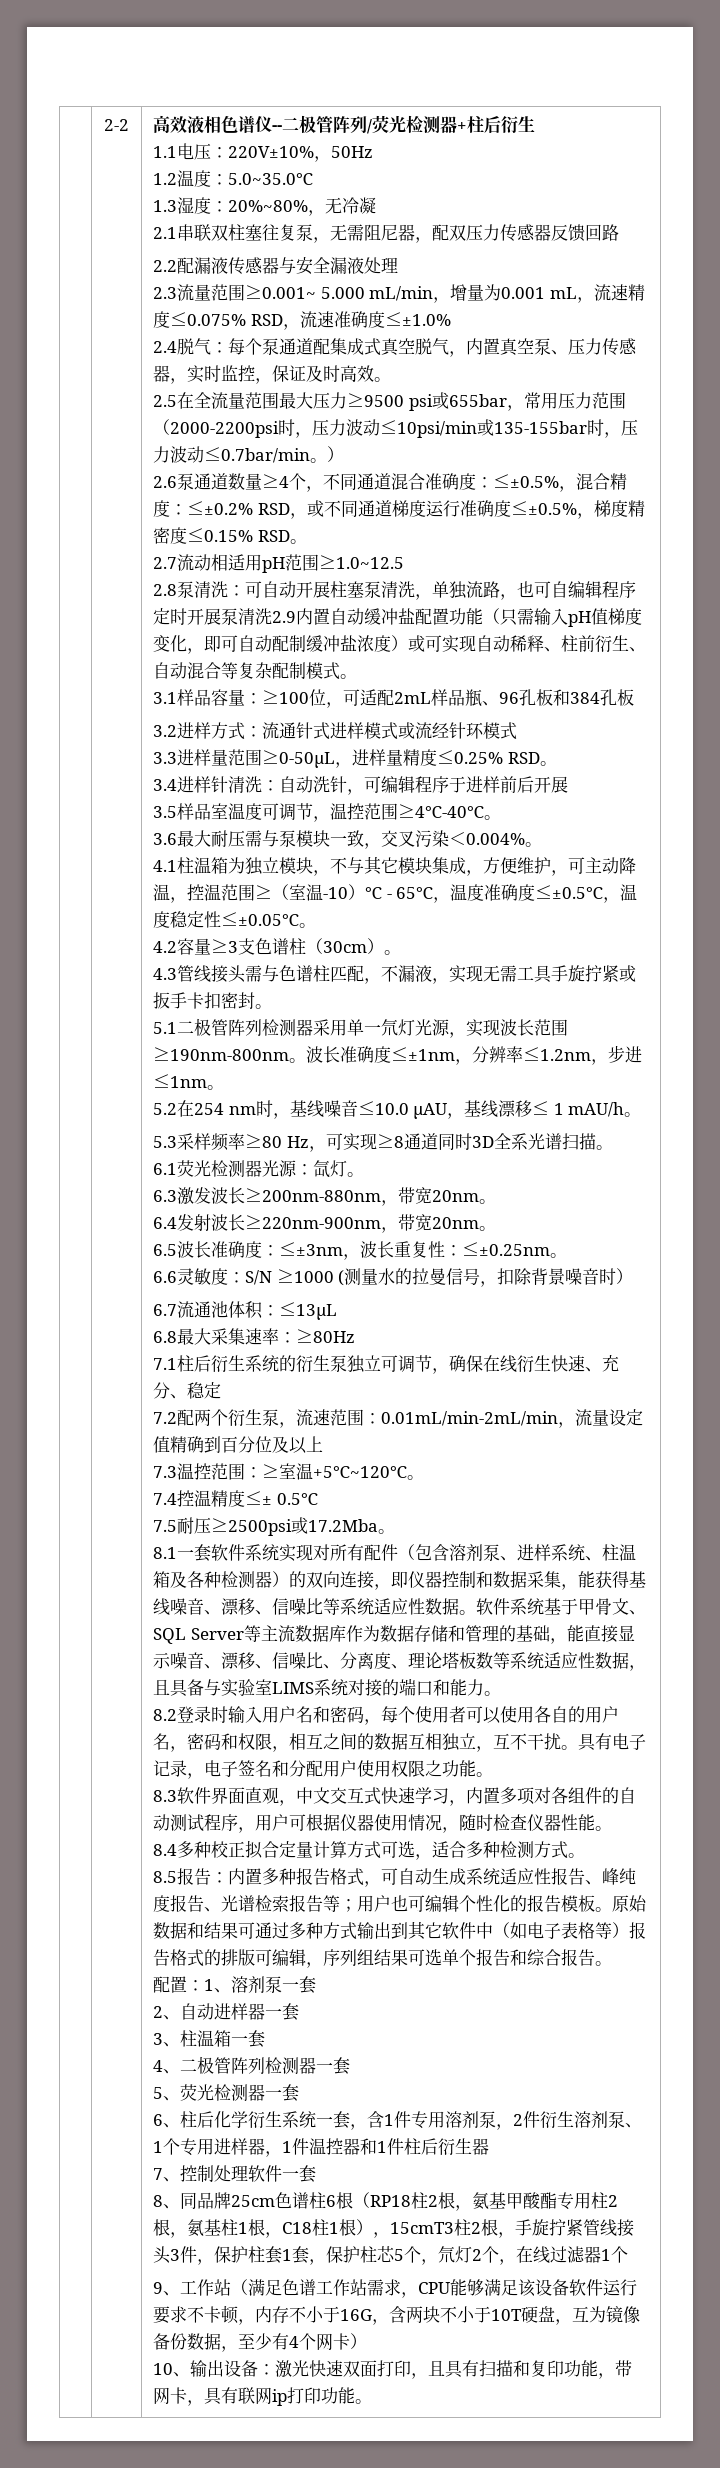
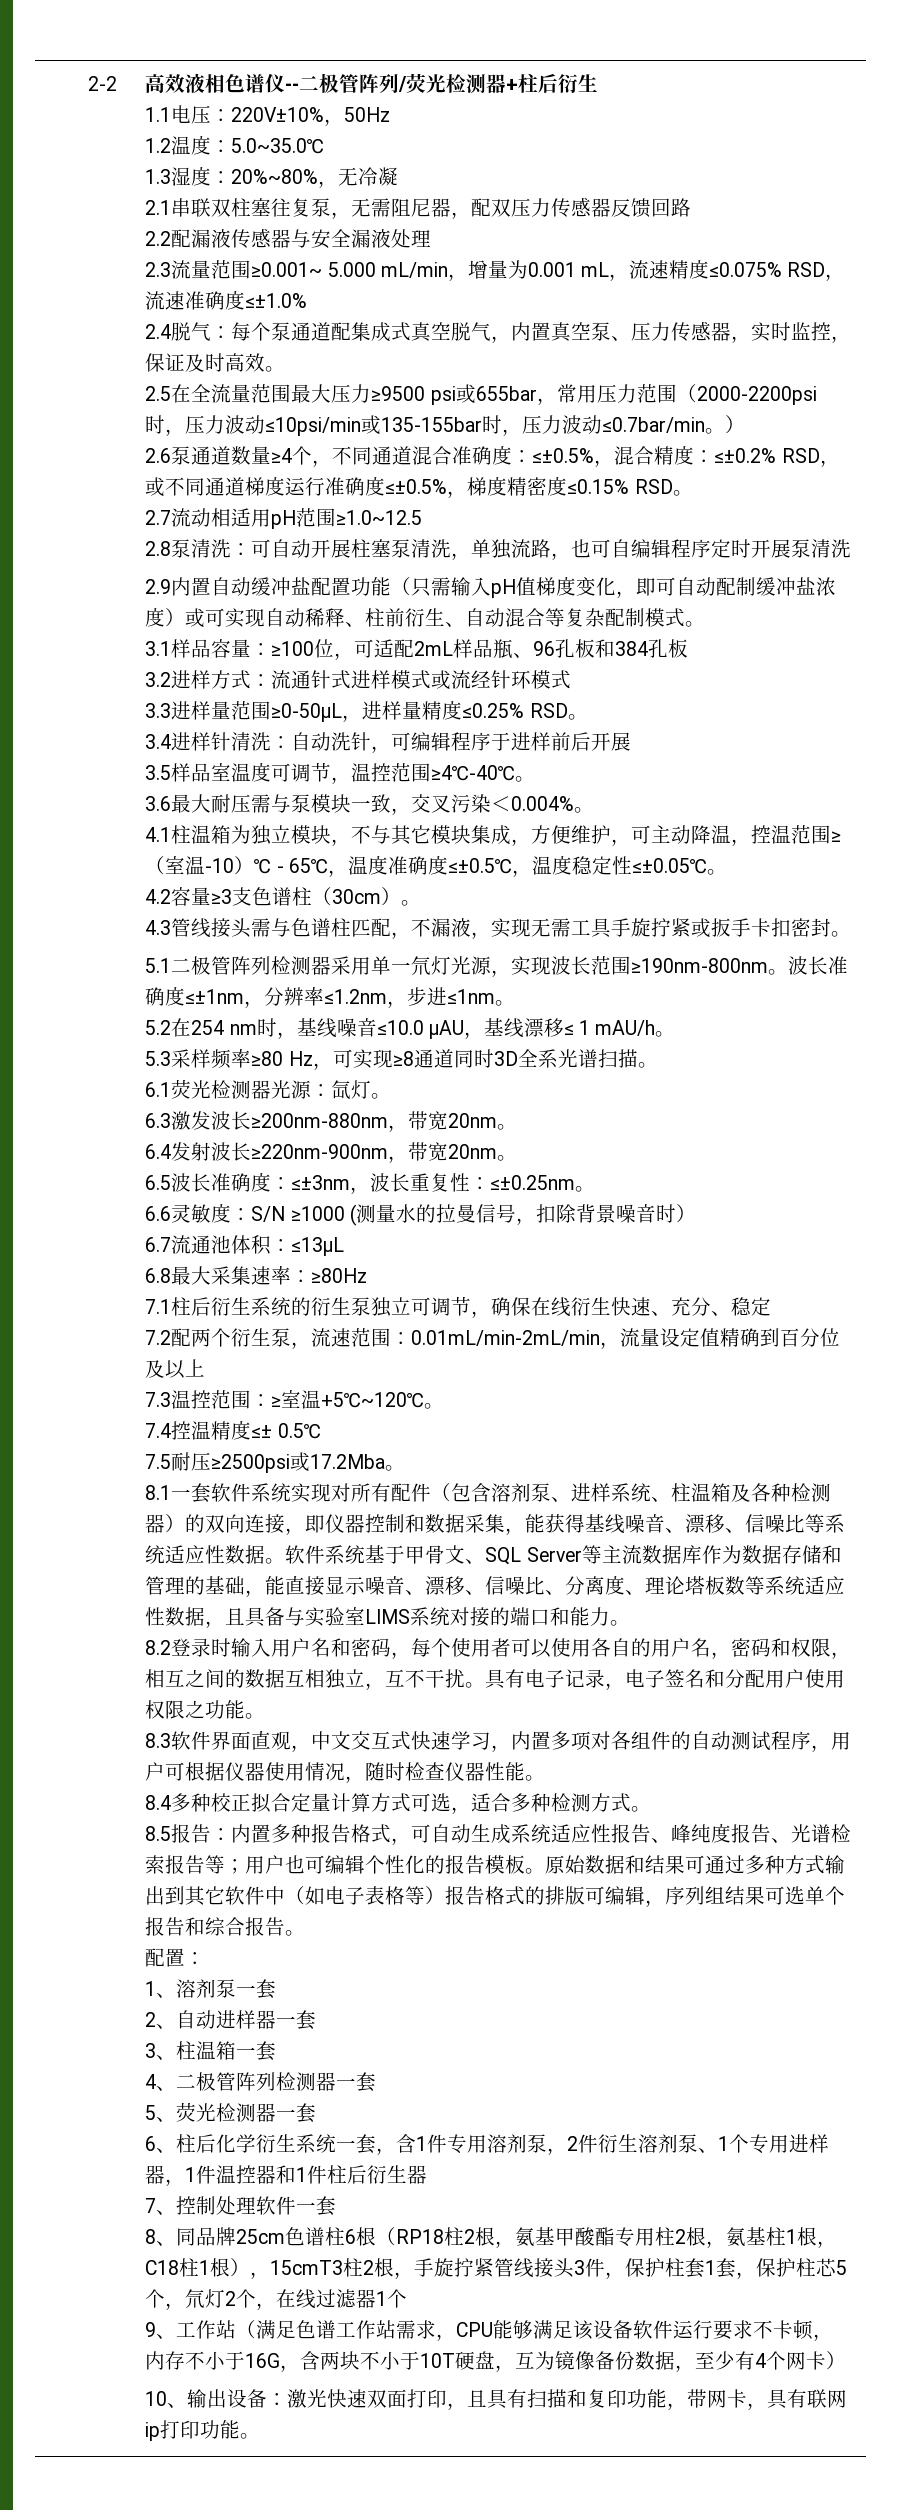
(273, 616) none -> (852, 548) //
(205, 1985) none -> (206, 1958) //

